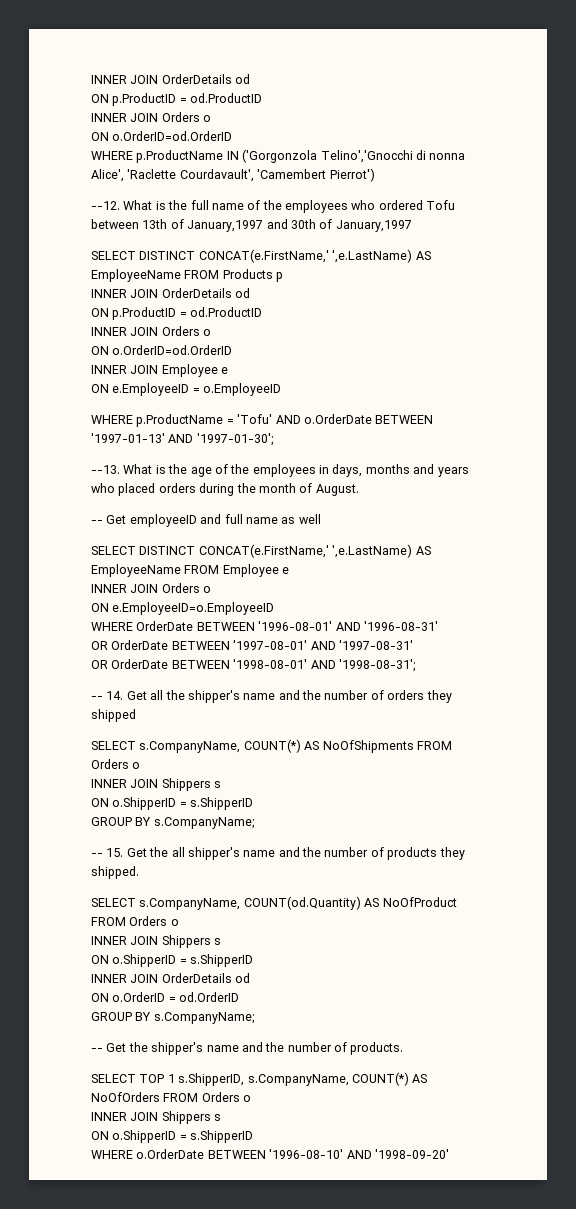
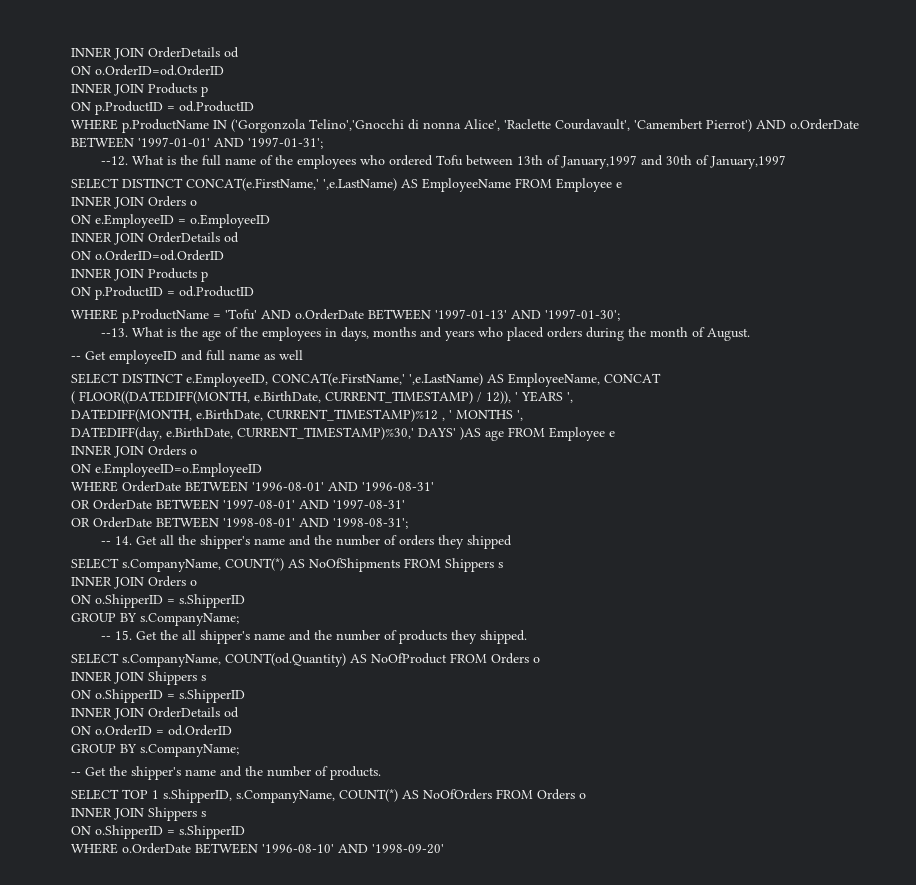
[91,74,251,84] [91,93,263,106] [91,112,212,122] [91,131,233,141] INNER JOIN OrderDetails od // ON p.ProductID = od.ProductID // INNER JOIN Orders o // ON o.OrderID=od.OrderID -> [71,47,239,60] [71,65,224,76] [71,83,208,97] [71,101,254,115] INNER JOIN OrderDetails od // ON o.OrderID=od.OrderID // INNER JOIN Products p // ON p.ProductID = od.ProductID
(375, 175) none -> [756,119,859,130] [71,137,323,149] AND o.OrderDate BETWEEN '1997-01-01' AND '1997-01-31';
[222,269,284,282] [91,288,251,298] [91,307,263,320] [91,326,212,336] [91,345,233,355] [91,364,229,377] [91,383,282,396] Products p // INNER JOIN OrderDetails od // ON p.ProductID = od.ProductID // INNER JOIN Orders o // ON o.OrderID=od.OrderID // INNER JOIN Employee e // ON e.EmployeeID = o.EmployeeID -> [556,178,622,192] [71,196,197,209] [71,214,270,228] [71,232,239,245] [71,250,224,261] [71,268,208,282] [71,286,254,300] Employee e // INNER JOIN Orders o // ON e.EmployeeID = o.EmployeeID // INNER JOIN OrderDetails od // ON o.OrderID=od.OrderID // INNER JOIN Products p // ON p.ProductID = od.ProductID
[198,544,431,558] [91,564,181,577] CONCAT(e.FirstName,' ',e.LastName) AS EmployeeName -> [186,373,661,387] [71,391,573,404] [71,409,523,422] [71,427,504,441] e.EmployeeID, CONCAT(e.FirstName,' ',e.LastName) AS EmployeeName, CONCAT // ( FLOOR((DATEDIFF(MONTH, e.BirthDate, CURRENT_TIMESTAMP) / 12)), ' YEARS ', // DATEDIFF(MONTH, e.BirthDate, CURRENT_TIMESTAMP)%12 , ' MONTHS ', // DATEDIFF(day, e.BirthDate, CURRENT_TIMESTAMP)%30,' DAYS' )AS age
[91,759,141,769] [91,778,222,791] Orders o // INNER JOIN Shippers s -> [445,558,503,572] [71,576,197,589] Shippers s // INNER JOIN Orders o

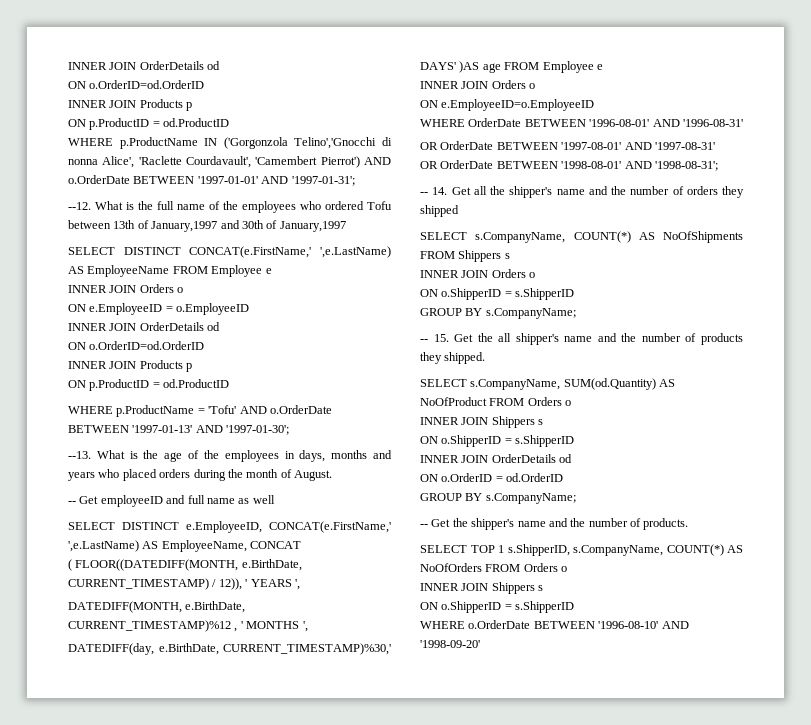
[225,653,346,667] COUNT(od.Quantity) -> [563,378,656,390] SUM(od.Quantity)

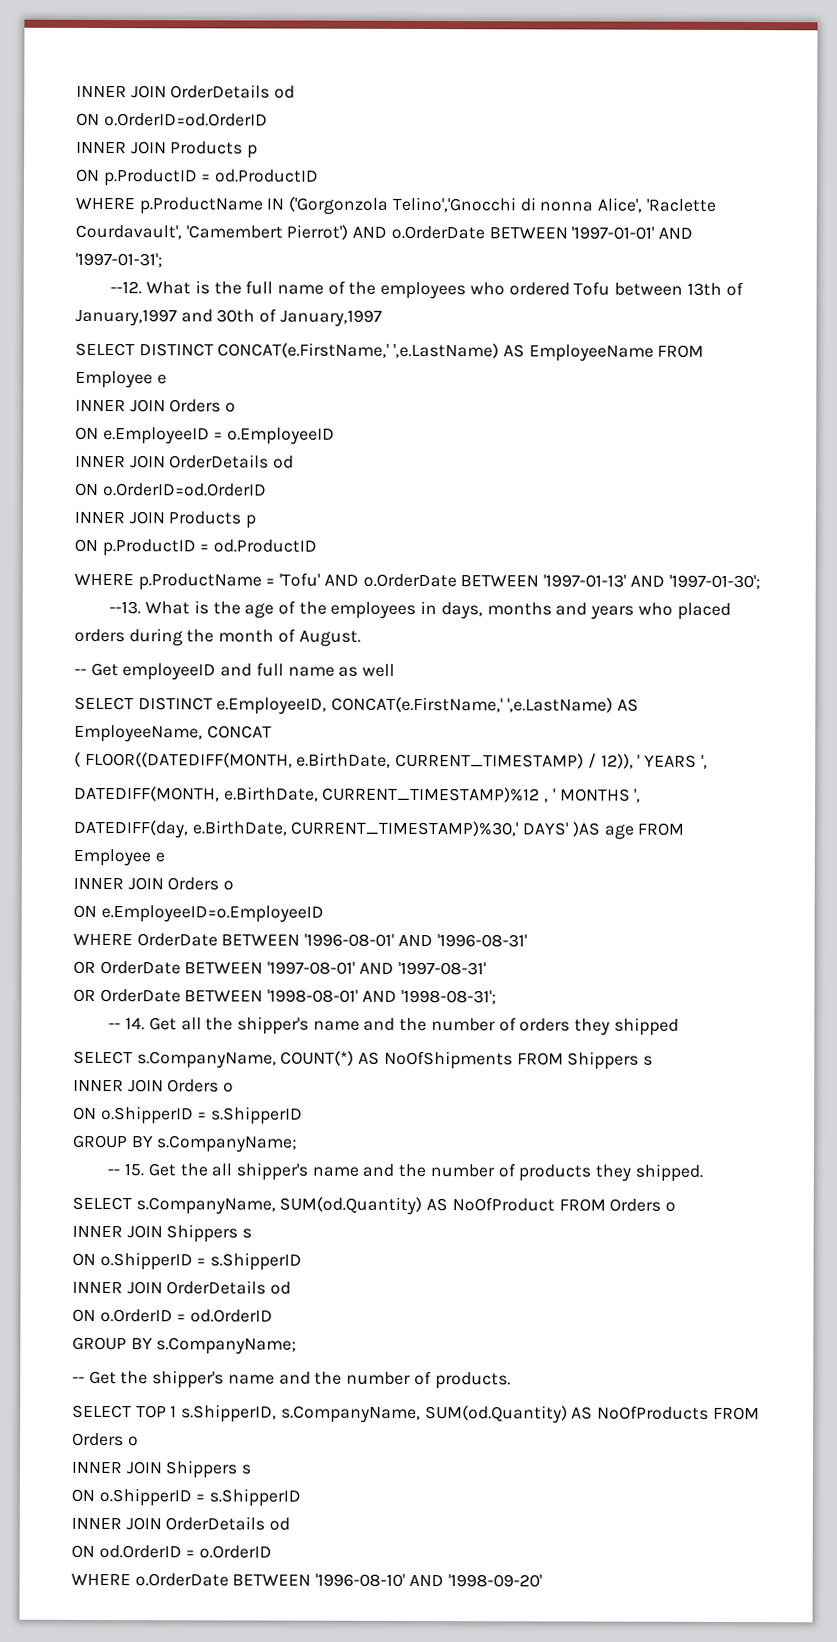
[666,544,743,556] [420,563,482,572] COUNT(*) AS NoOfOrders -> [424,1405,710,1424] SUM(od.Quantity) AS NoOfProducts
(575, 607) none -> [71,1516,291,1531] [71,1544,273,1559] // INNER JOIN OrderDetails od // ON od.OrderID = o.OrderID

